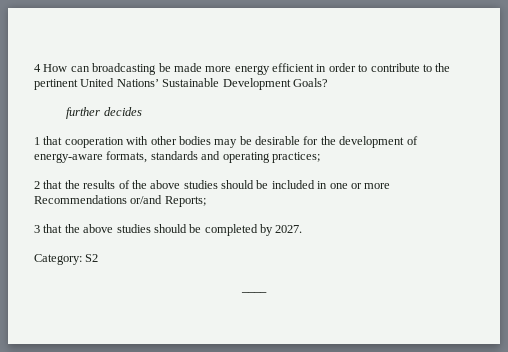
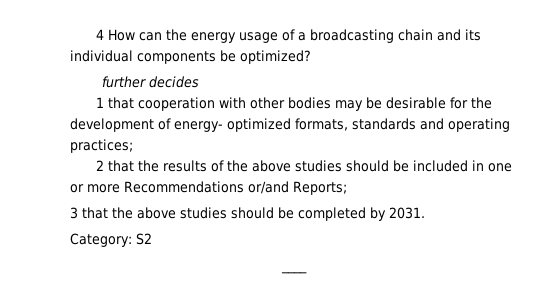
[92,63,451,75] [34,78,328,90] broadcasting be made more energy efficient in order to contribute to the pertinent United Nations’ Sustainable Development Goals? -> [165,29,481,43] [70,50,311,64] the energy usage of a broadcasting chain and its individual components be optimized?
[34,153,103,163] energy-aware -> [174,118,291,132] energy- optimized
[275,225,303,233] 2027. -> [389,207,425,219] 2031.

